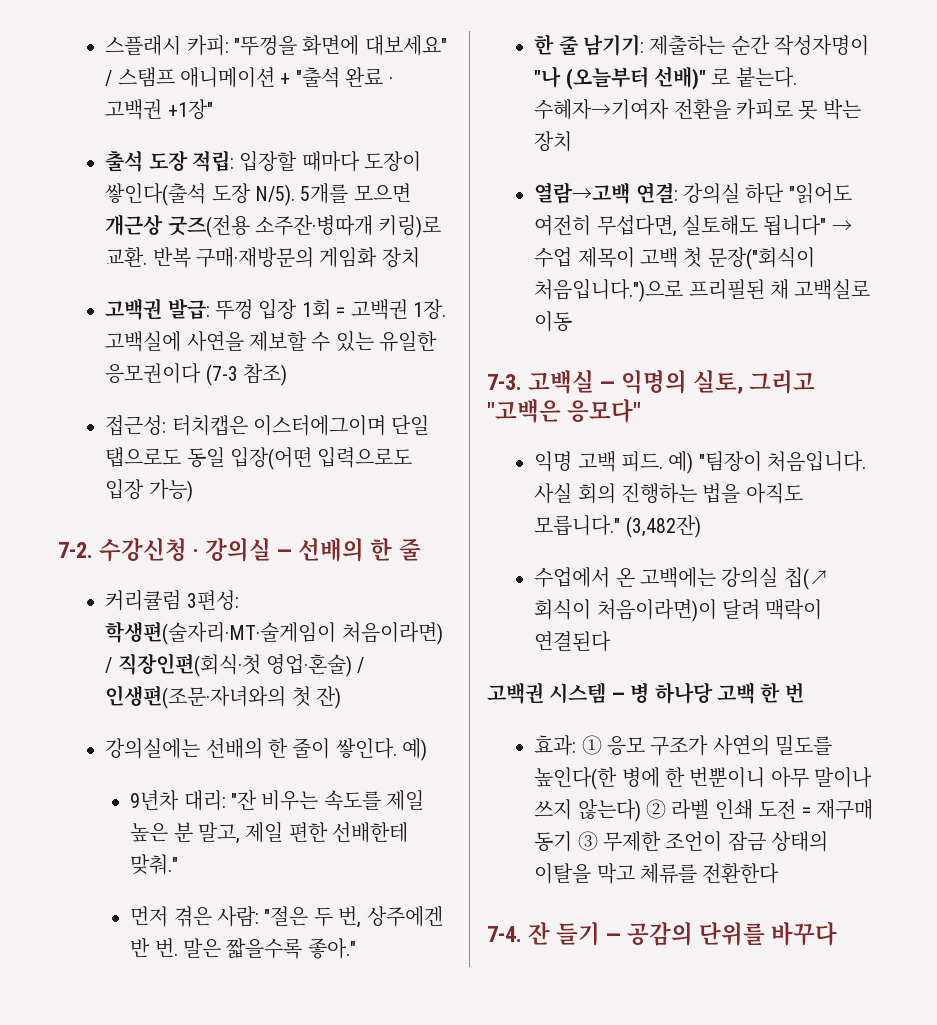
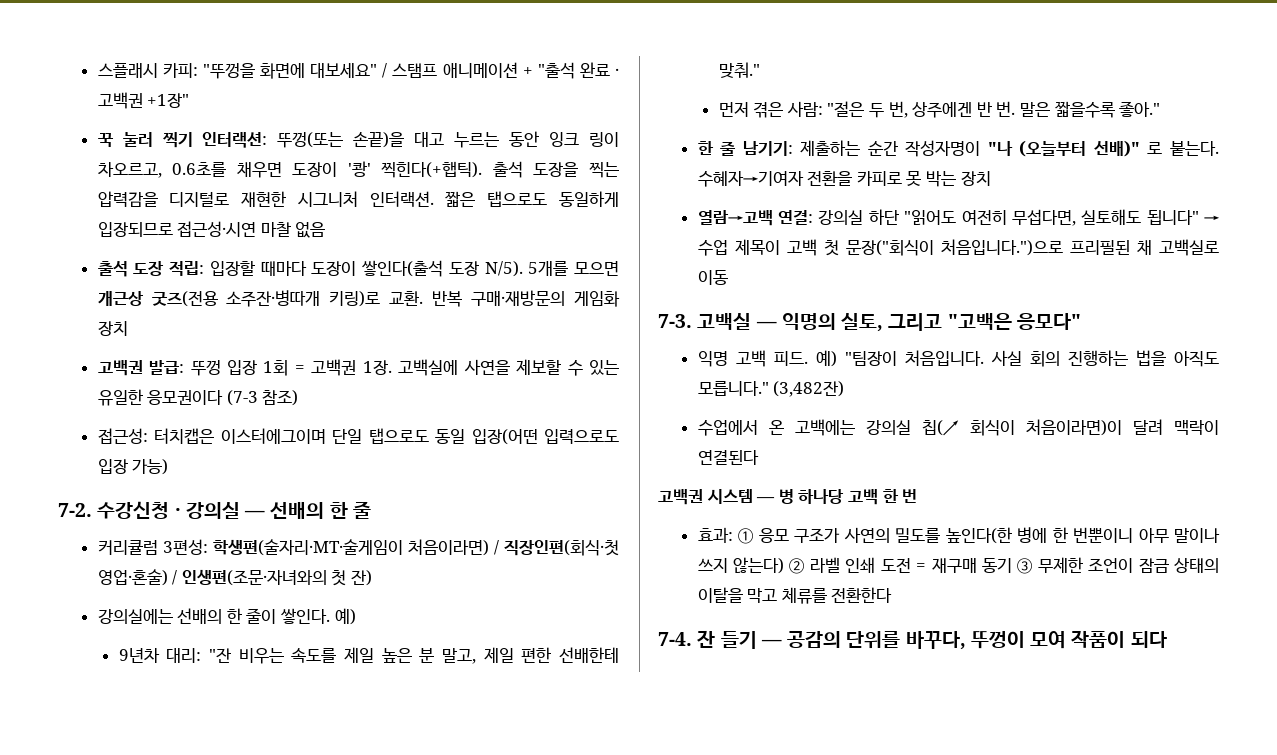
(213, 109) none -> [97,131,619,148] [97,161,619,178] [97,191,619,207] [97,221,326,238] // 꾹 눌러 찍기 인터랙션: 뚜껑(또는 손끝)을 대고 누르는 동안 잉크 링이 차오르고, 0.6초를 채우면 도장이 '쾅' 찍힌다(+햅틱). 출석 도장을 찍는 압력감을 디지털로 재현한 시그니처 인터랙션. 짧은 탭으로도 동일하게 입장되므로 접근성·시연 마찰 없음
[771,922,838,946] 바꾸다 -> [905,630,1167,650] 바꾸다, 뚜껑이 모여 작품이 되다

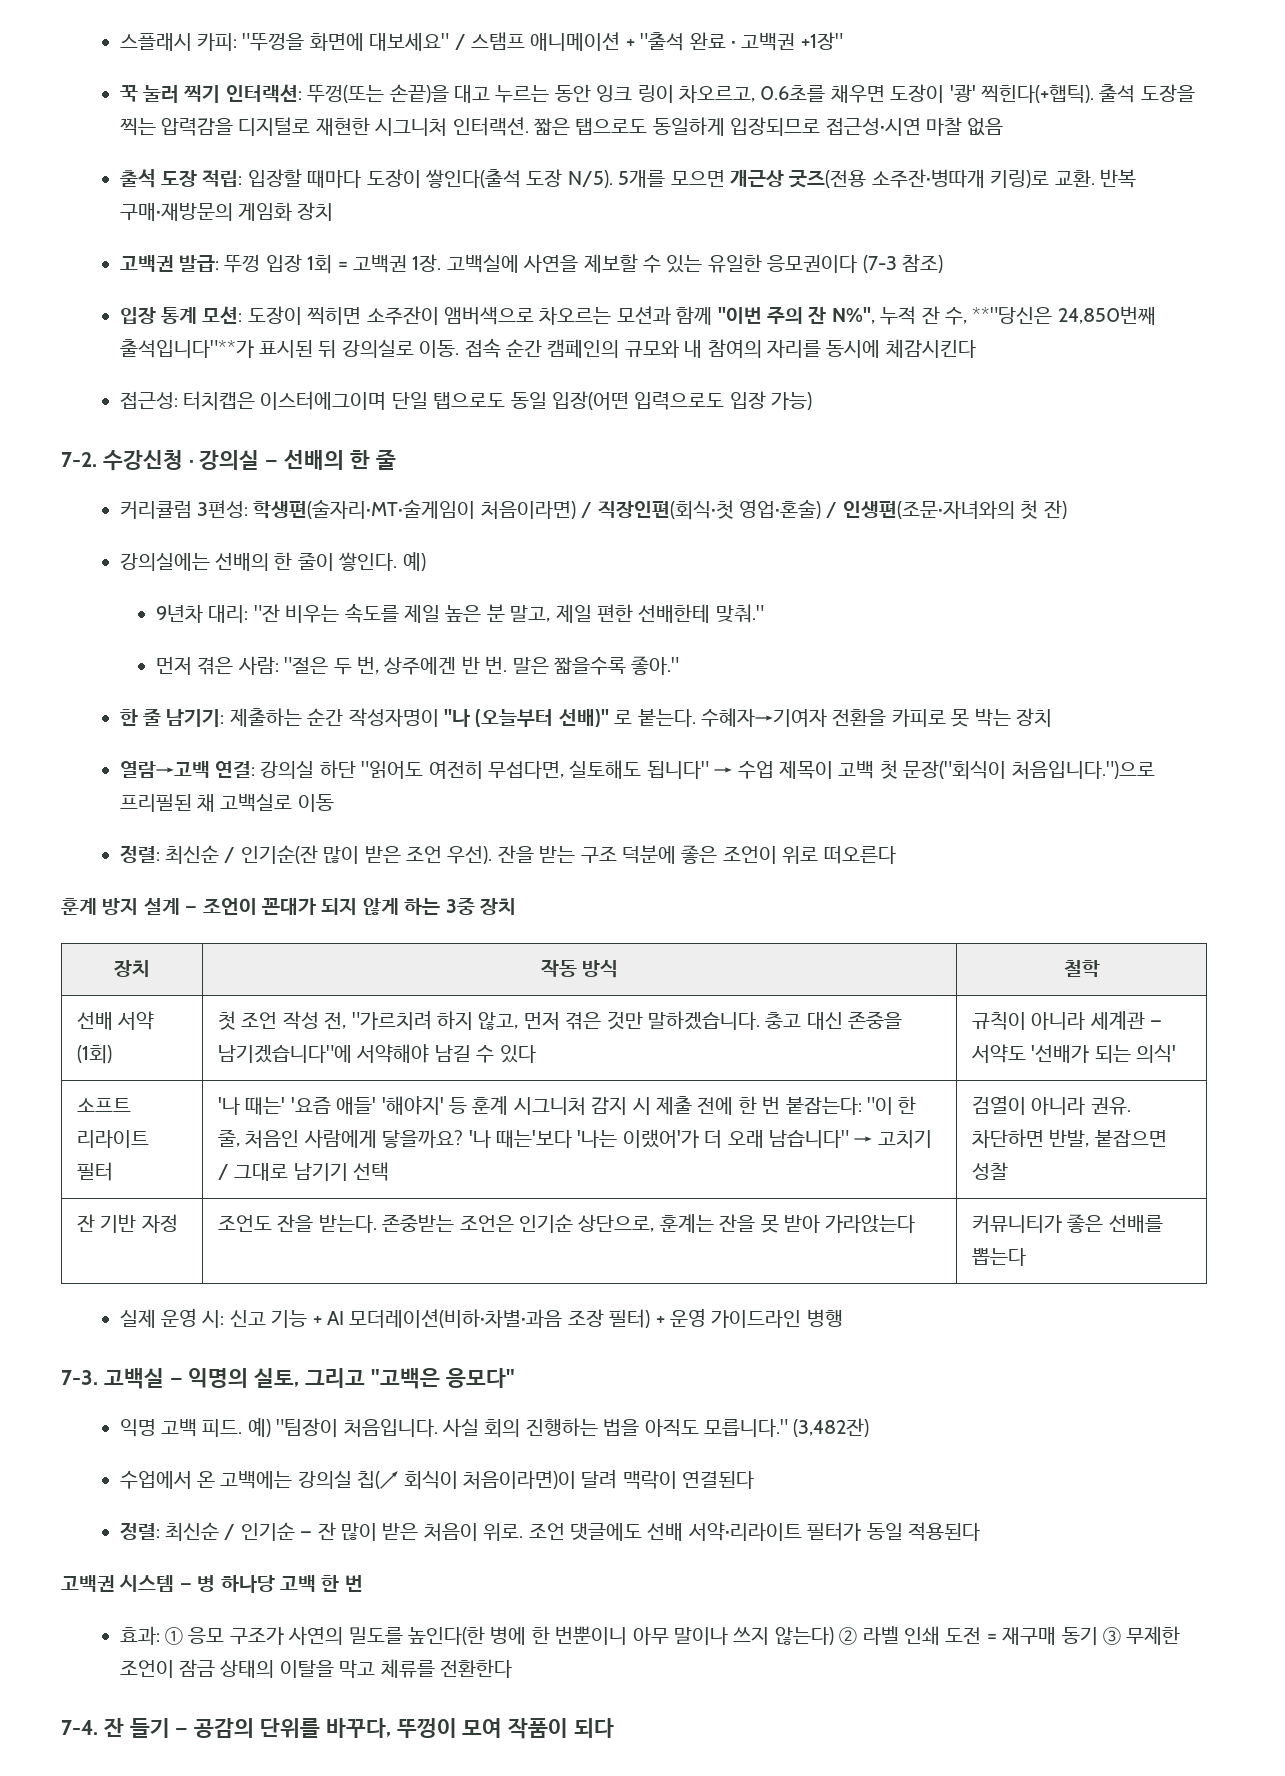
(299, 398) none -> [119,306,1156,325] [119,338,976,358] // 입장 통계 모션: 도장이 찍히면 소주잔이 앰버색으로 차오르는 모션과 함께 "이번 주의 잔 N%", 누적 잔 수, **"당신은 24,850번째 출석입니다"**가 표시된 뒤 강의실로 이동. 접속 순간 캠페인의 규모와 내 참여의 자리를 동시에 체감시킨다
(728, 277) none -> [119,845,896,864] [61,897,516,915] [114,960,150,977] [540,959,619,978] [1063,960,1100,977] [76,1011,155,1030] [76,1045,112,1064] [217,1010,903,1030] [217,1044,536,1063] [971,1011,1163,1030] [970,1044,1177,1063] [76,1098,131,1112] [76,1130,149,1148] [76,1162,113,1181] [217,1096,917,1115] [217,1129,932,1148] [217,1162,390,1181] [971,1096,1131,1115] [971,1129,1167,1148] [971,1162,1008,1180] [76,1214,178,1233] [217,1214,916,1233] [971,1214,1163,1233] [971,1248,1026,1266] [119,1308,843,1328] // 정렬: 최신순 / 인기순(잔 많이 받은 조언 우선). 잔을 받는 구조 덕분에 좋은 조언이 위로 떠오른다 // 훈계 방지 설계 — 조언이 꼰대가 되지 않게 하는 3중 장치 // 장치 | 작동 방식 | 철학 // 선배 서약 (1회) | 첫 조언 작성 전, "가르치려 하지 않고, 먼저 겪은 것만 말하겠습니다. 충고 대신 존중을 남기겠습니다"에 서약해야 남길 수 있다 | 규칙이 아니라 세계관 — 서약도 '선배가 되는 의식' // 소프트 리라이트 필터 | '나 때는' '요즘 애들' '해야지' 등 훈계 시그니처 감지 시 제출 전에 한 번 붙잡는다: "이 한 줄, 처음인 사람에게 닿을까요? '나 때는'보다 '나는 이랬어'가 더 오래 남습니다" → 고치기 / 그대로 남기기 선택 | 검열이 아니라 권유. 차단하면 반발, 붙잡으면 성찰 // 잔 기반 자정 | 조언도 잔을 받는다. 존중받는 조언은 인기순 상단으로, 훈계는 잔을 못 받아 가라앉는다 | 커뮤니티가 좋은 선배를 뽑는다 // 실제 운영 시: 신고 기능 + AI 모더레이션(비하·차별·과음 조장 필터) + 운영 가이드라인 병행
(759, 457) none -> [119,1522,980,1541] // 정렬: 최신순 / 인기순 — 잔 많이 받은 처음이 위로. 조언 댓글에도 선배 서약·리라이트 필터가 동일 적용된다

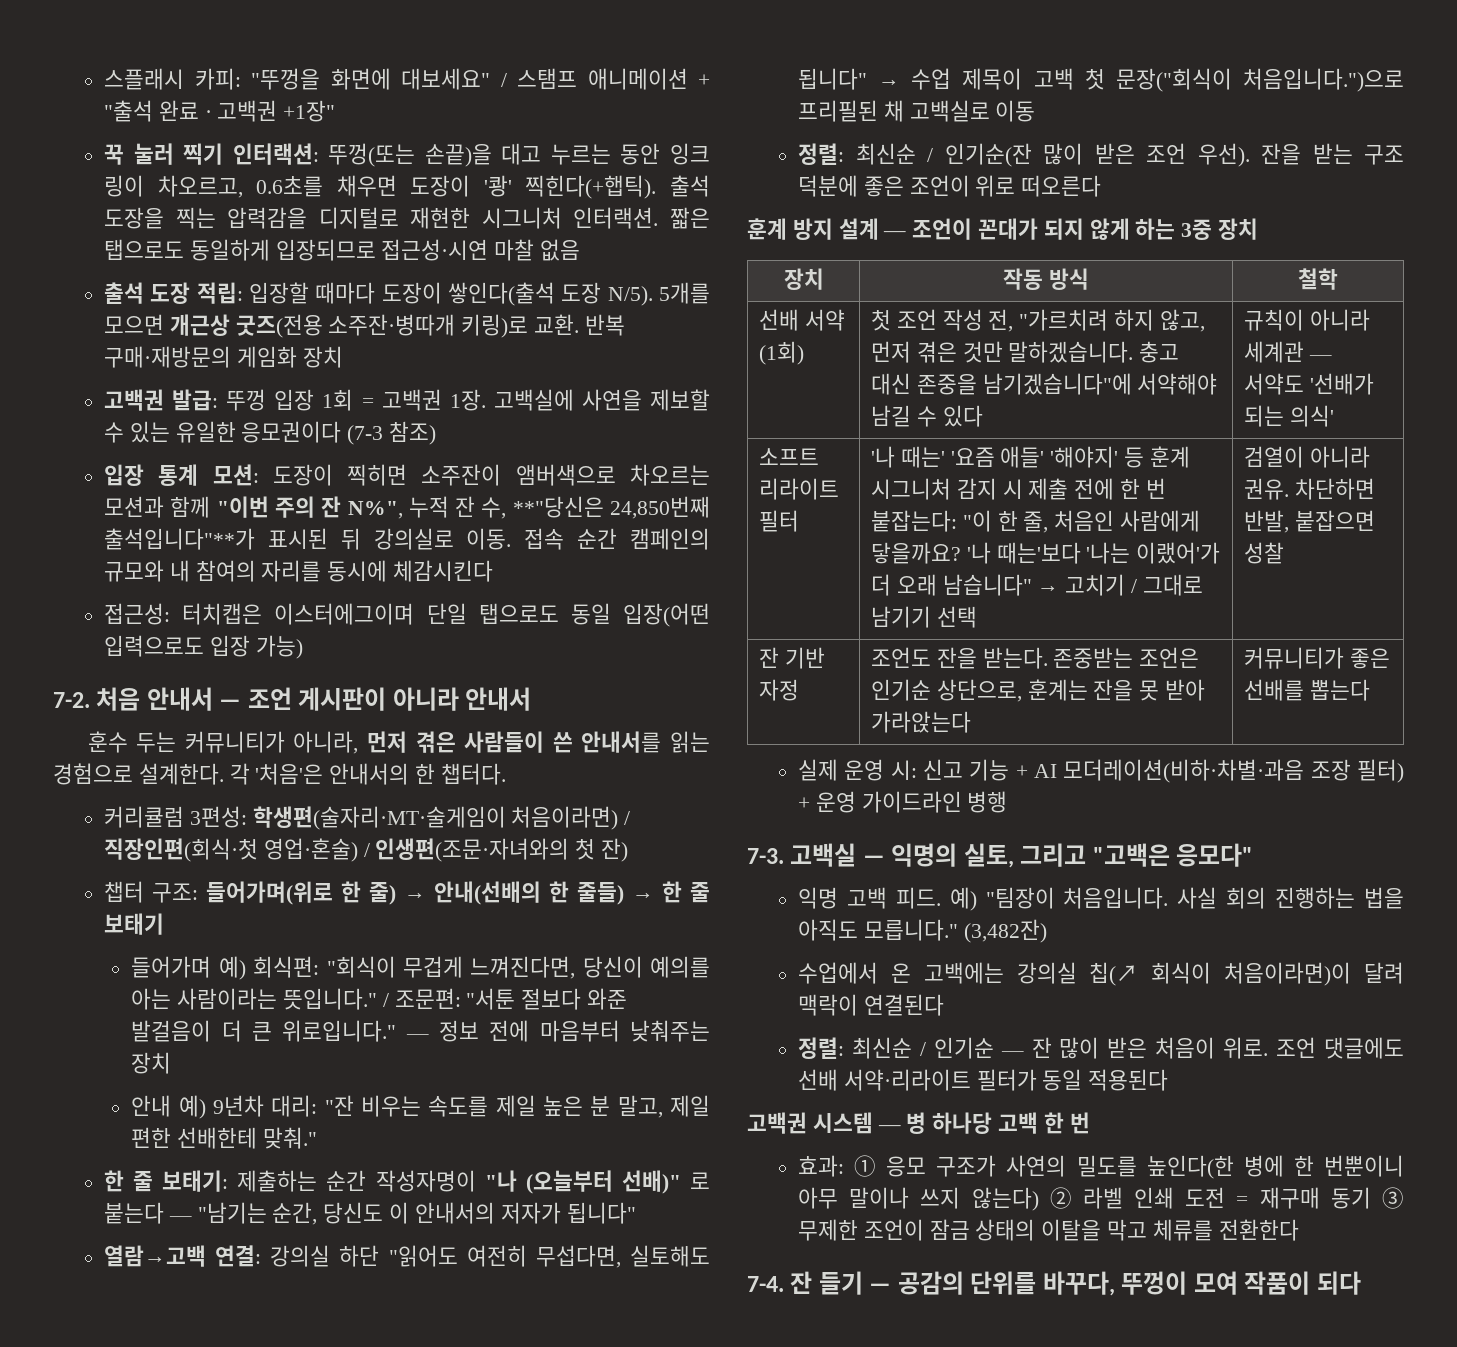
[102,449,396,471] 수강신청 · 강의실 — 선배의 한 줄 -> [96,687,532,711] [87,731,710,754] [53,763,506,785] 처음 안내서 — 조언 게시판이 아니라 안내서 // 훈수 두는 커뮤니티가 아니라, 먼저 겪은 사람들이 쓴 안내서를 읽는 경험으로 설계한다. 각 '처음'은 안내서의 한 챕터다.
[119,552,426,571] 강의실에는 선배의 한 줄이 쌓인다. 예) // -> [104,881,710,905] [104,913,165,935] [131,956,710,980] [131,988,628,1010] [131,1020,710,1042] [131,1052,172,1074] [131,1095,206,1119] 챕터 구조: 들어가며(위로 한 줄) → 안내(선배의 한 줄들) → 한 줄 보태기 // 들어가며 예) 회식편: "회식이 무겁게 느껴진다면, 당신이 예의를 아는 사람이라는 뜻입니다." / 조문편: "서툰 절보다 와준 발걸음이 더 큰 위로입니다." — 정보 전에 마음부터 낮춰주는 장치 // 안내 예)
[156,656,680,675] [119,708,225,727] // 먼저 겪은 사람: "절은 두 번, 상주에겐 반 번. 말은 짧을수록 좋아." // 한 줄 남기기: -> [104,1170,229,1192] // 한 줄 보태기:
[637,708,1052,727] 붙는다. 수혜자→기여자 전환을 카피로 못 박는 장치 -> [104,1202,636,1225] 붙는다 — "남기는 순간, 당신도 이 안내서의 저자가 됩니다"

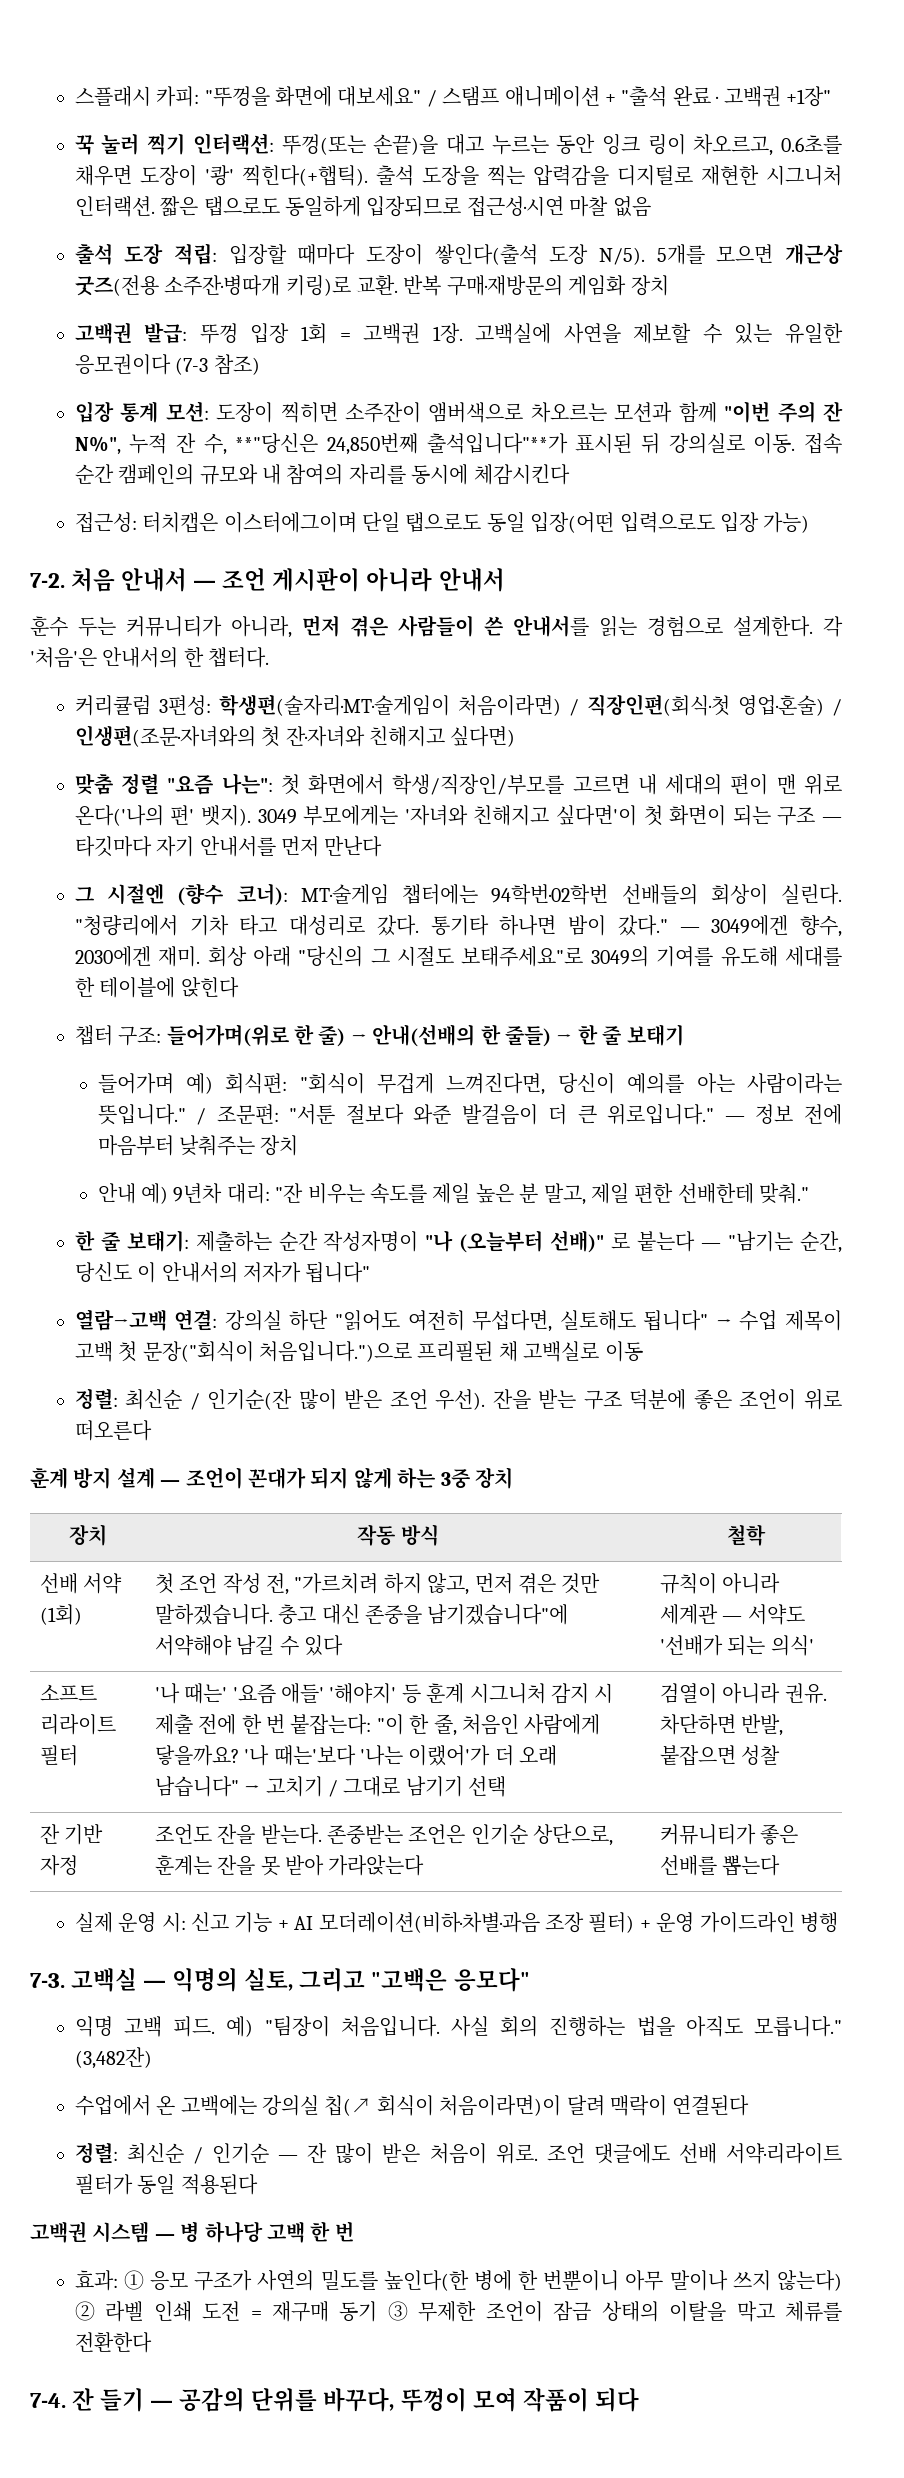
[601,838,629,862] 잔) -> [285,726,516,747] [74,773,843,795] [74,805,842,826] [74,836,383,857] [74,883,843,906] [74,915,843,937] [74,946,842,967] [74,977,239,998] 잔·자녀와 친해지고 싶다면) // 맞춤 정렬 "요즘 나는": 첫 화면에서 학생/직장인/부모를 고르면 내 세대의 편이 맨 위로 온다('나의 편' 뱃지). 3049 부모에게는 '자녀와 친해지고 싶다면'이 첫 화면이 되는 구조 — 타깃마다 자기 안내서를 먼저 만난다 // 그 시절엔 (향수 코너): MT·술게임 챕터에는 94학번·02학번 선배들의 회상이 실린다. "청량리에서 기차 타고 대성리로 갔다. 통기타 하나면 밤이 갔다." — 3049에겐 향수, 2030에겐 재미. 회상 아래 "당신의 그 시절도 보태주세요"로 3049의 기여를 유도해 세대를 한 테이블에 앉힌다

